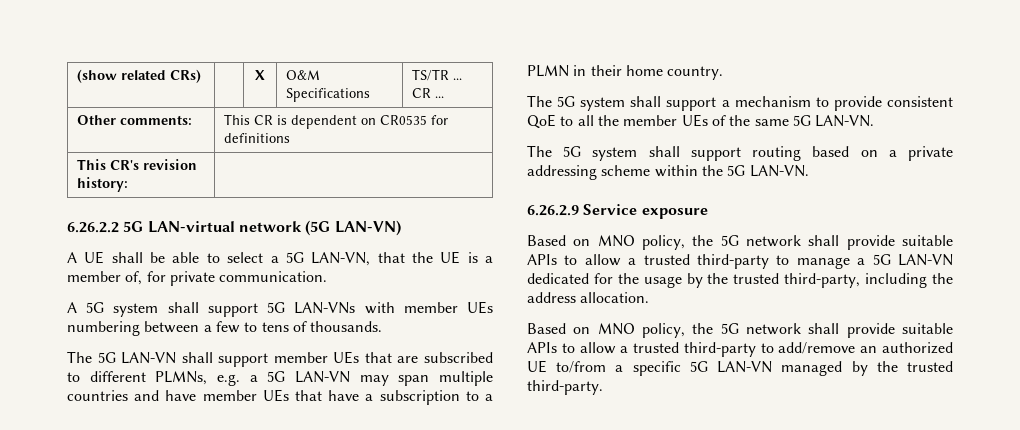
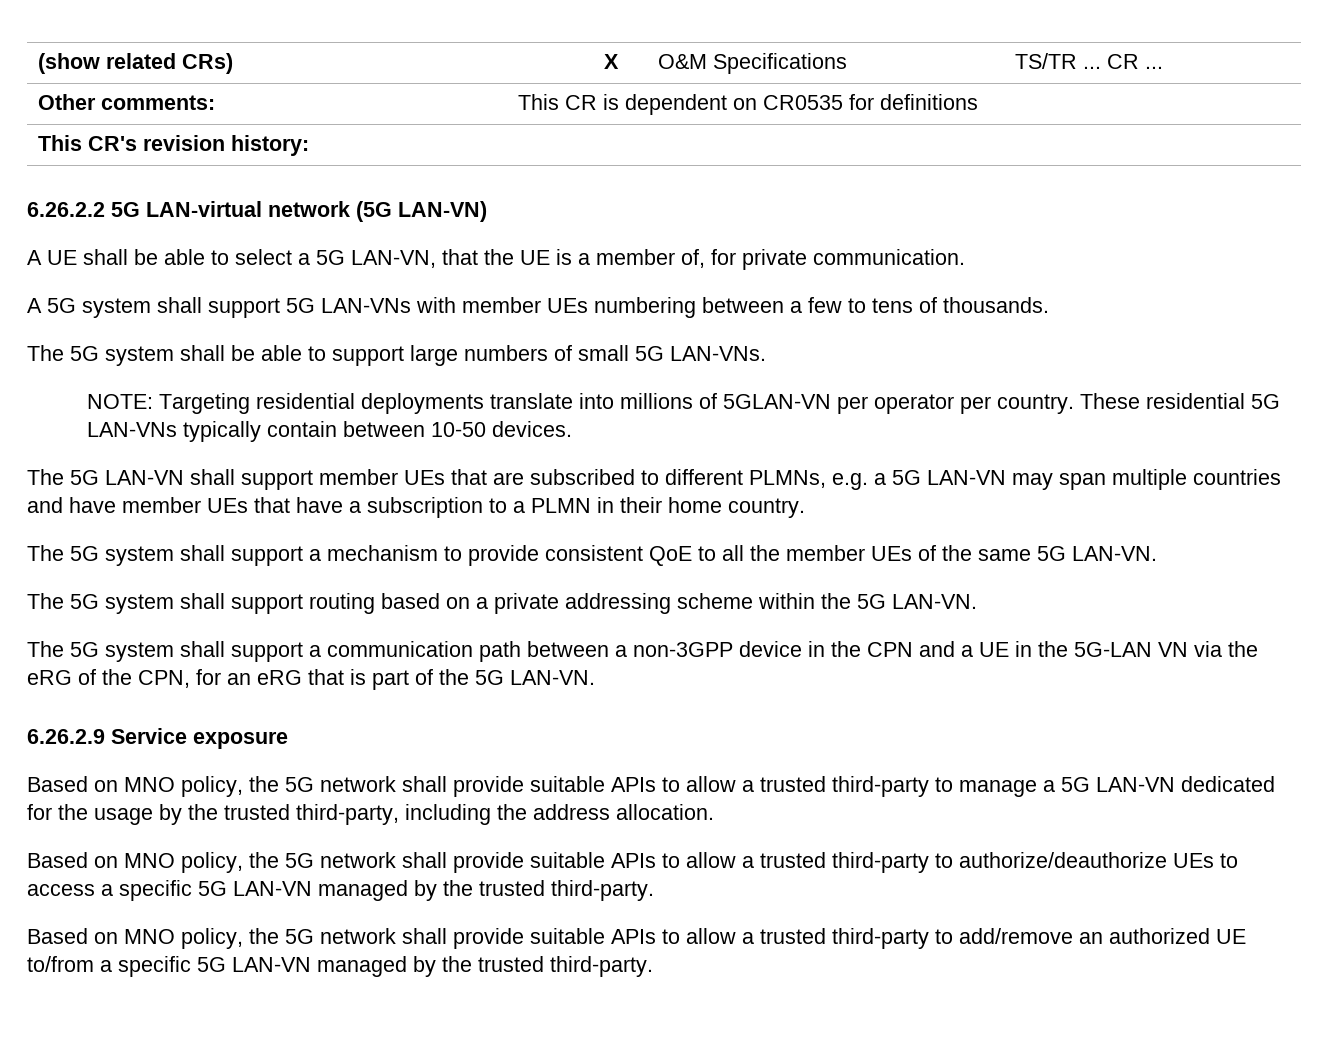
(383, 326) none -> [27,345,766,366] [86,393,1280,414] [86,421,572,442] // The 5G system shall be able to support large numbers of small 5G LAN-VNs. // NOTE: Targeting residential deployments translate into millions of 5GLAN-VN per operator per country. These residential 5G LAN-VNs typically contain between 10-50 devices.
(809, 171) none -> [27,641,1258,662] [27,669,595,690] // The 5G system shall support a communication path between a non-3GPP device in the CPN and a UE in the 5G-LAN VN via the eRG of the CPN, for an eRG that is part of the 5G LAN-VN.
(650, 297) none -> [27,852,1238,873] [27,880,654,901] // Based on MNO policy, the 5G network shall provide suitable APIs to allow a trusted third-party to authorize/deauthorize UEs to access a specific 5G LAN-VN managed by the trusted third-party.

